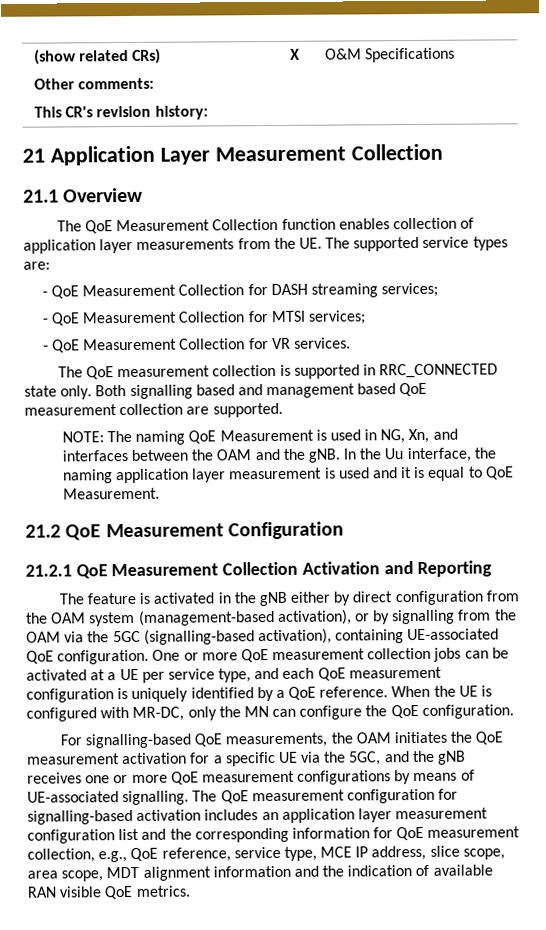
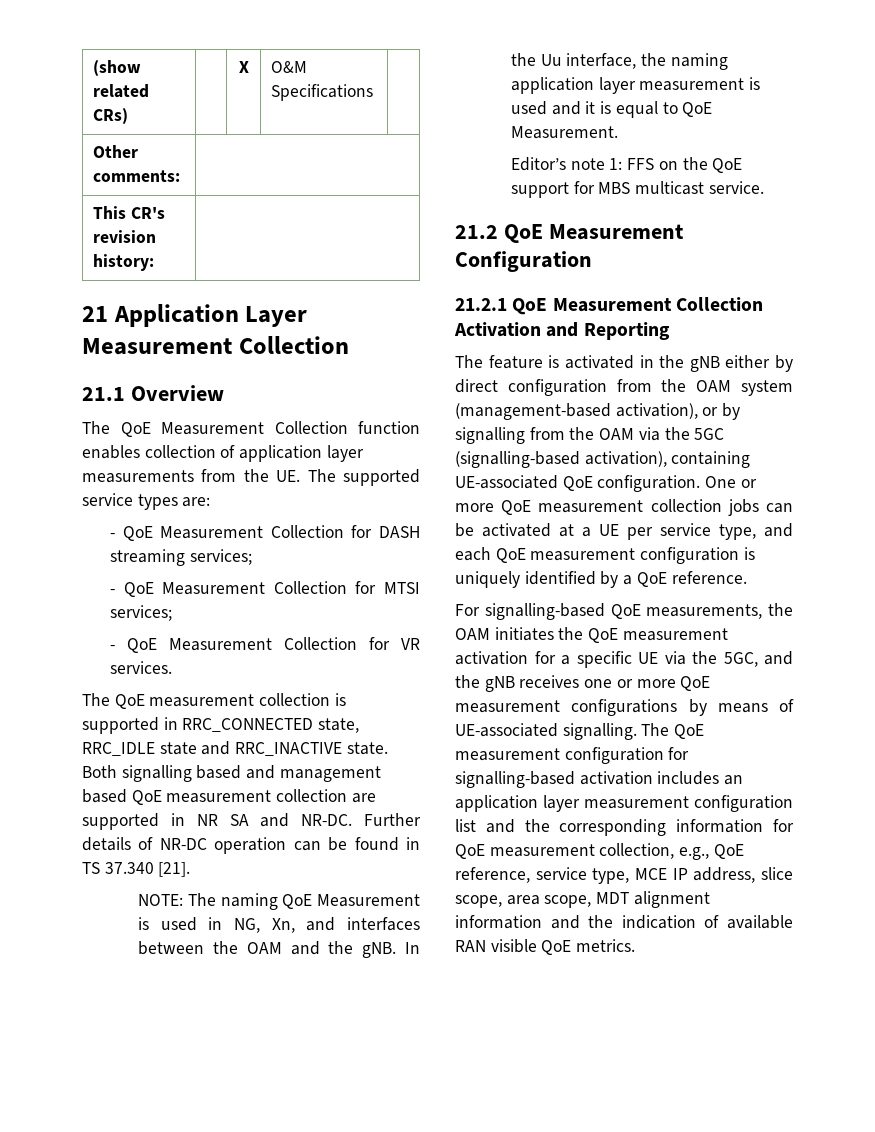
[24,385,93,400] state only. -> [318,718,360,733] [82,741,388,756] state, RRC_IDLE state and RRC_INACTIVE state.
[212,402,283,418] supported. -> [82,813,421,830] [82,837,421,854] [82,862,191,877] supported in NR SA and NR-DC. Further details of NR-DC operation can be found in TS 37.340 [21].
(160, 493) none -> [511,157,743,173] [511,181,764,198] // Editor’s note 1: FFS on the QoE support for MBS multicast service.
[391,685,493,698] [26,704,514,722] When the UE is configured with MR-DC, only the MN can configure the QoE configuration. -> (747, 577) none

